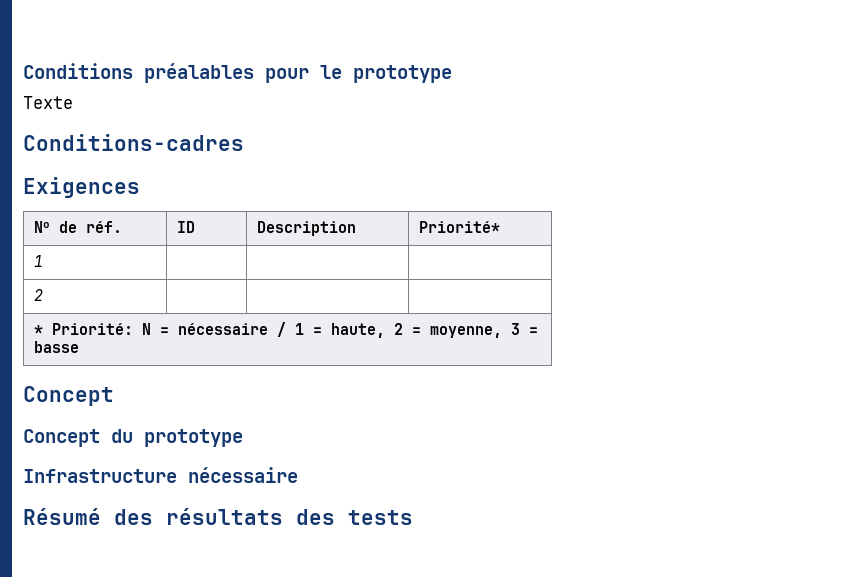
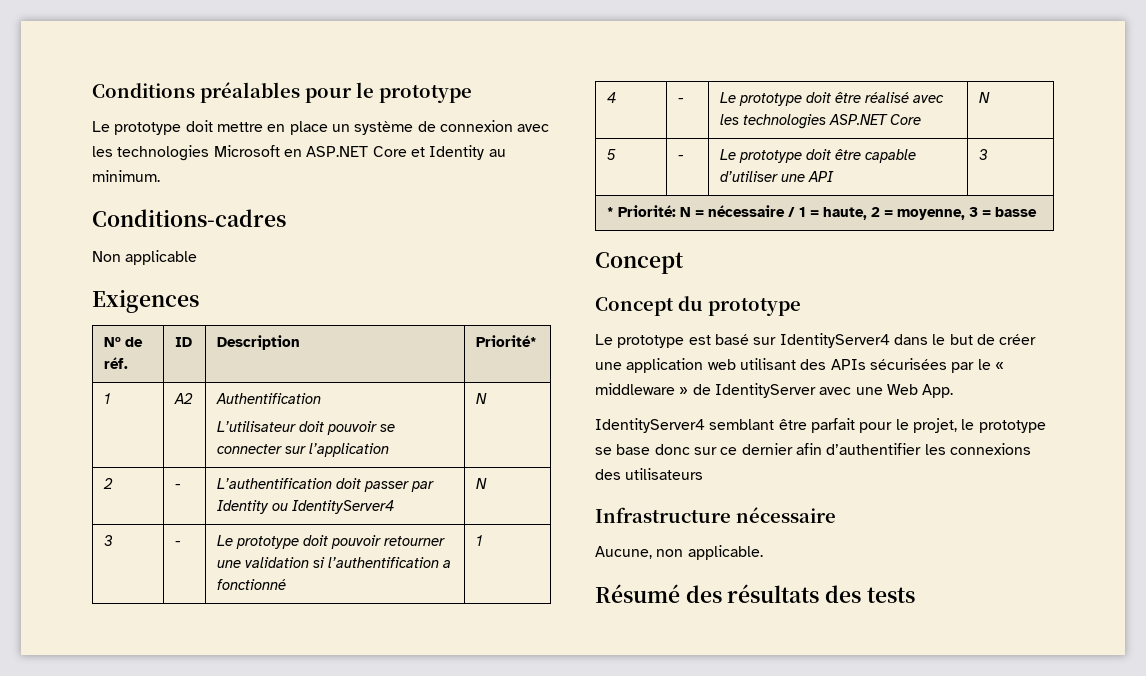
[23,96,73,109] Texte -> [92,120,550,135] [92,145,506,161] [92,170,160,182] Le prototype doit mettre en place un système de connexion avec les technologies Microsoft en ASP.NET Core et Identity au minimum.
(244, 142) none -> [92,250,198,265] // Non applicable
[34,289,44,301] | | // 2 | | | -> [173,393,193,404] [215,393,321,404] [216,421,395,435] [216,443,389,457] [475,393,487,404] [102,478,113,489] [174,484,181,489] [216,478,434,492] [216,500,395,514] [475,478,487,489] [103,535,113,546] [174,541,181,546] [216,535,445,549] [216,557,451,568] [216,579,286,590] [475,535,482,546] [606,92,617,103] [677,98,684,103] [719,92,944,106] [719,114,921,129] [978,92,990,103] [606,149,616,160] [677,155,684,160] [719,149,916,163] [719,171,834,182] [978,149,988,160] A2 | Authentification // L’utilisateur doit pouvoir se connecter sur l’application | N // 2 | - | L’authentification doit passer par Identity ou IdentityServer4 | N // 3 | - | Le prototype doit pouvoir retourner une validation si l’authentification a fonctionné | 1 // 4 | - | Le prototype doit être réalisé avec les technologies ASP.NET Core | N // 5 | - | Le prototype doit être capable d’utiliser une API | 3
(243, 438) none -> [595,333,1037,348] [595,358,1004,373] [595,383,954,398] [595,418,1046,433] [595,443,1031,455] [595,468,704,480] // Le prototype est basé sur IdentityServer4 dans le but de créer une application web utilisant des APIs sécurisées par le « middleware » de IdentityServer avec une Web App. // IdentityServer4 semblant être parfait pour le projet, le prototype se base donc sur ce dernier afin d’authentifier les connexions des utilisateurs
(298, 475) none -> [595,545,763,560] // Aucune, non applicable.

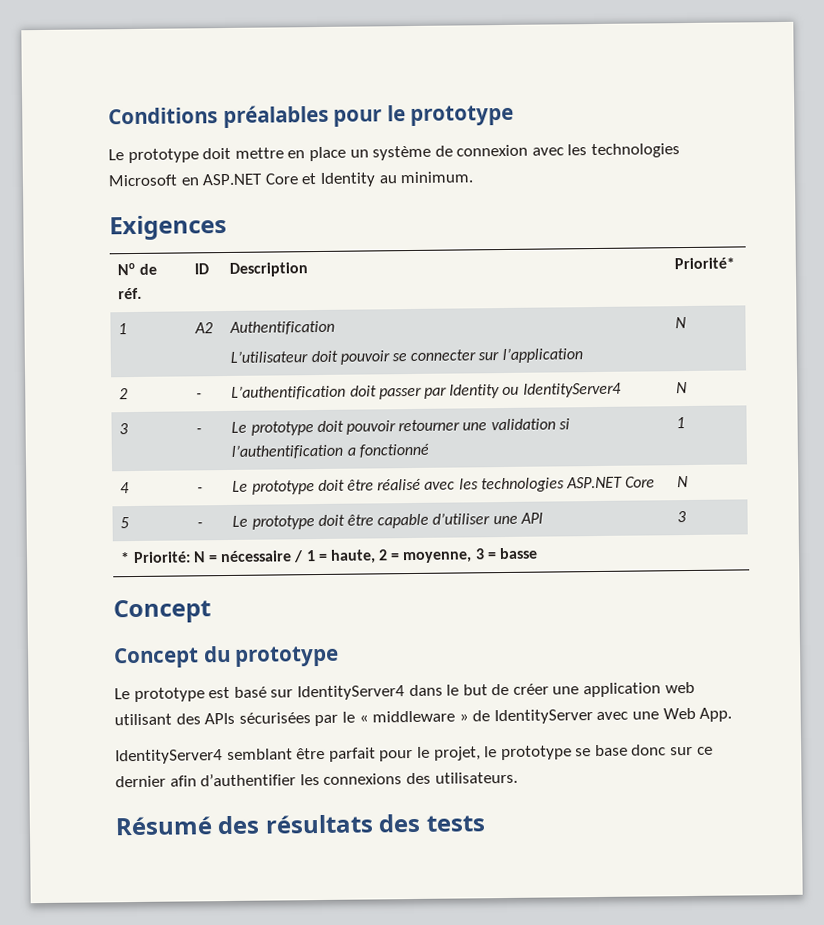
[92,209,286,227] [92,250,198,265] // Conditions-cadres // Non applicable -> (474, 177) none
[625,468,704,480] [595,507,836,523] [595,545,763,560] utilisateurs // Infrastructure nécessaire // Aucune, non applicable. -> [434,771,518,784] utilisateurs.

